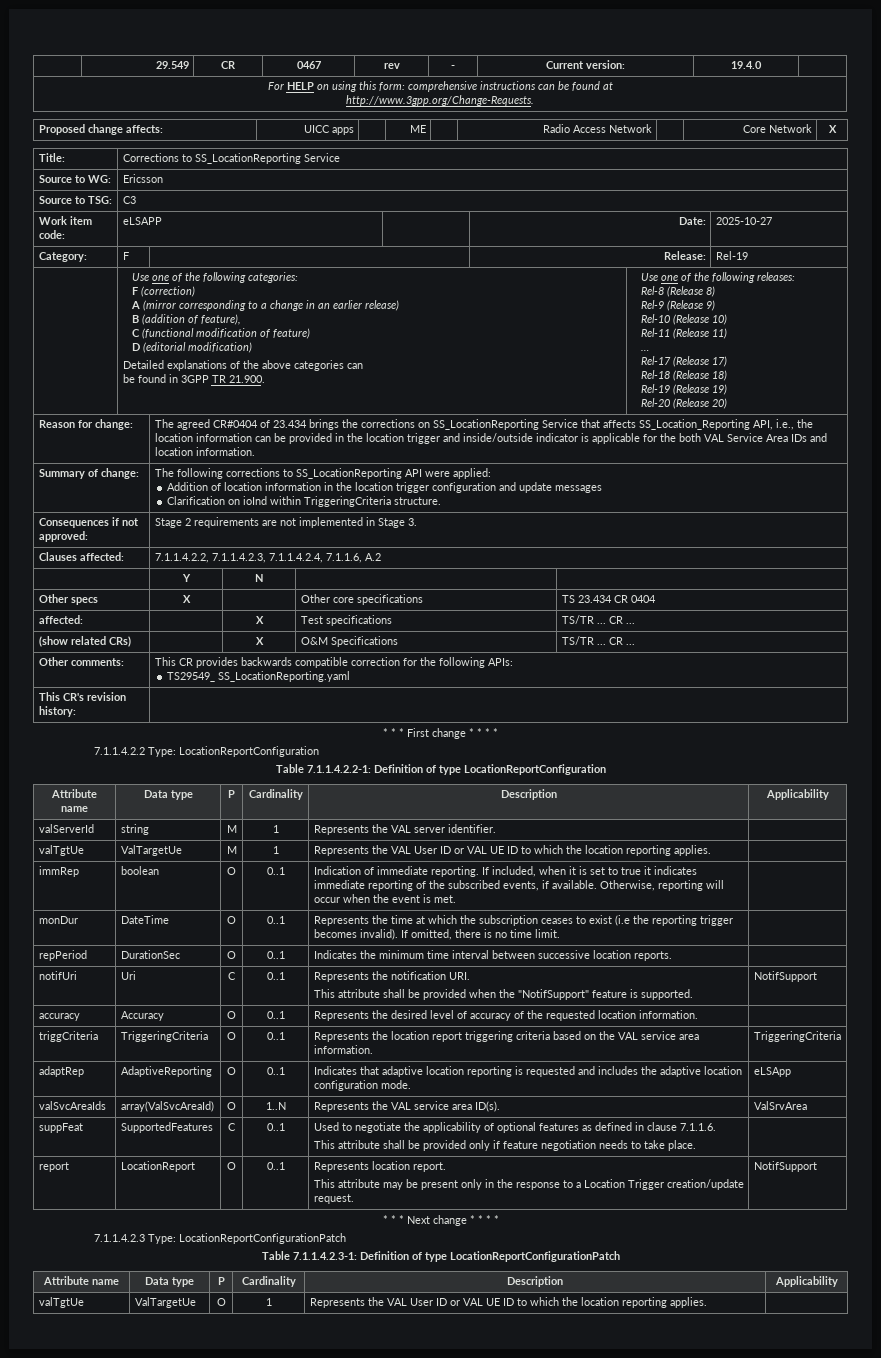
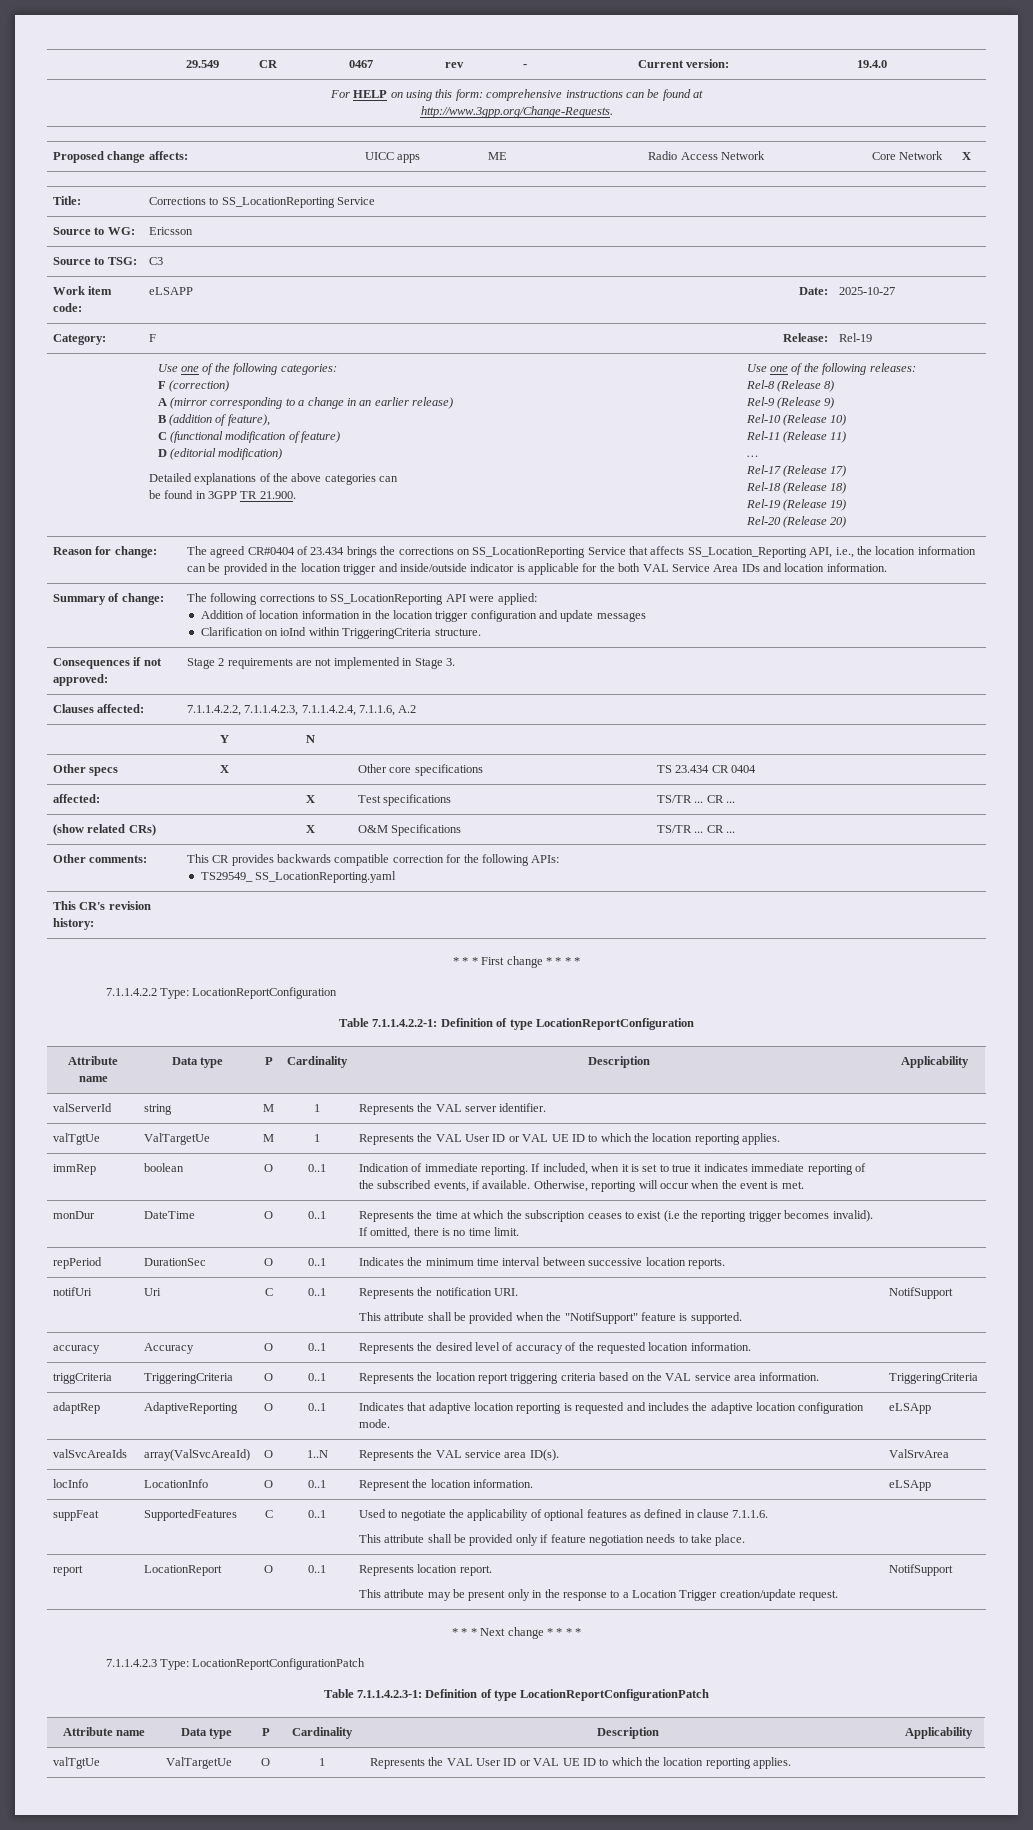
(807, 1105) none -> [52,1479,88,1488] [143,1479,208,1488] [264,1480,273,1488] [308,1480,326,1488] [358,1479,534,1491] [888,1480,931,1491] // locInfo | LocationInfo | O | 0..1 | Represent the location information. | eLSApp

